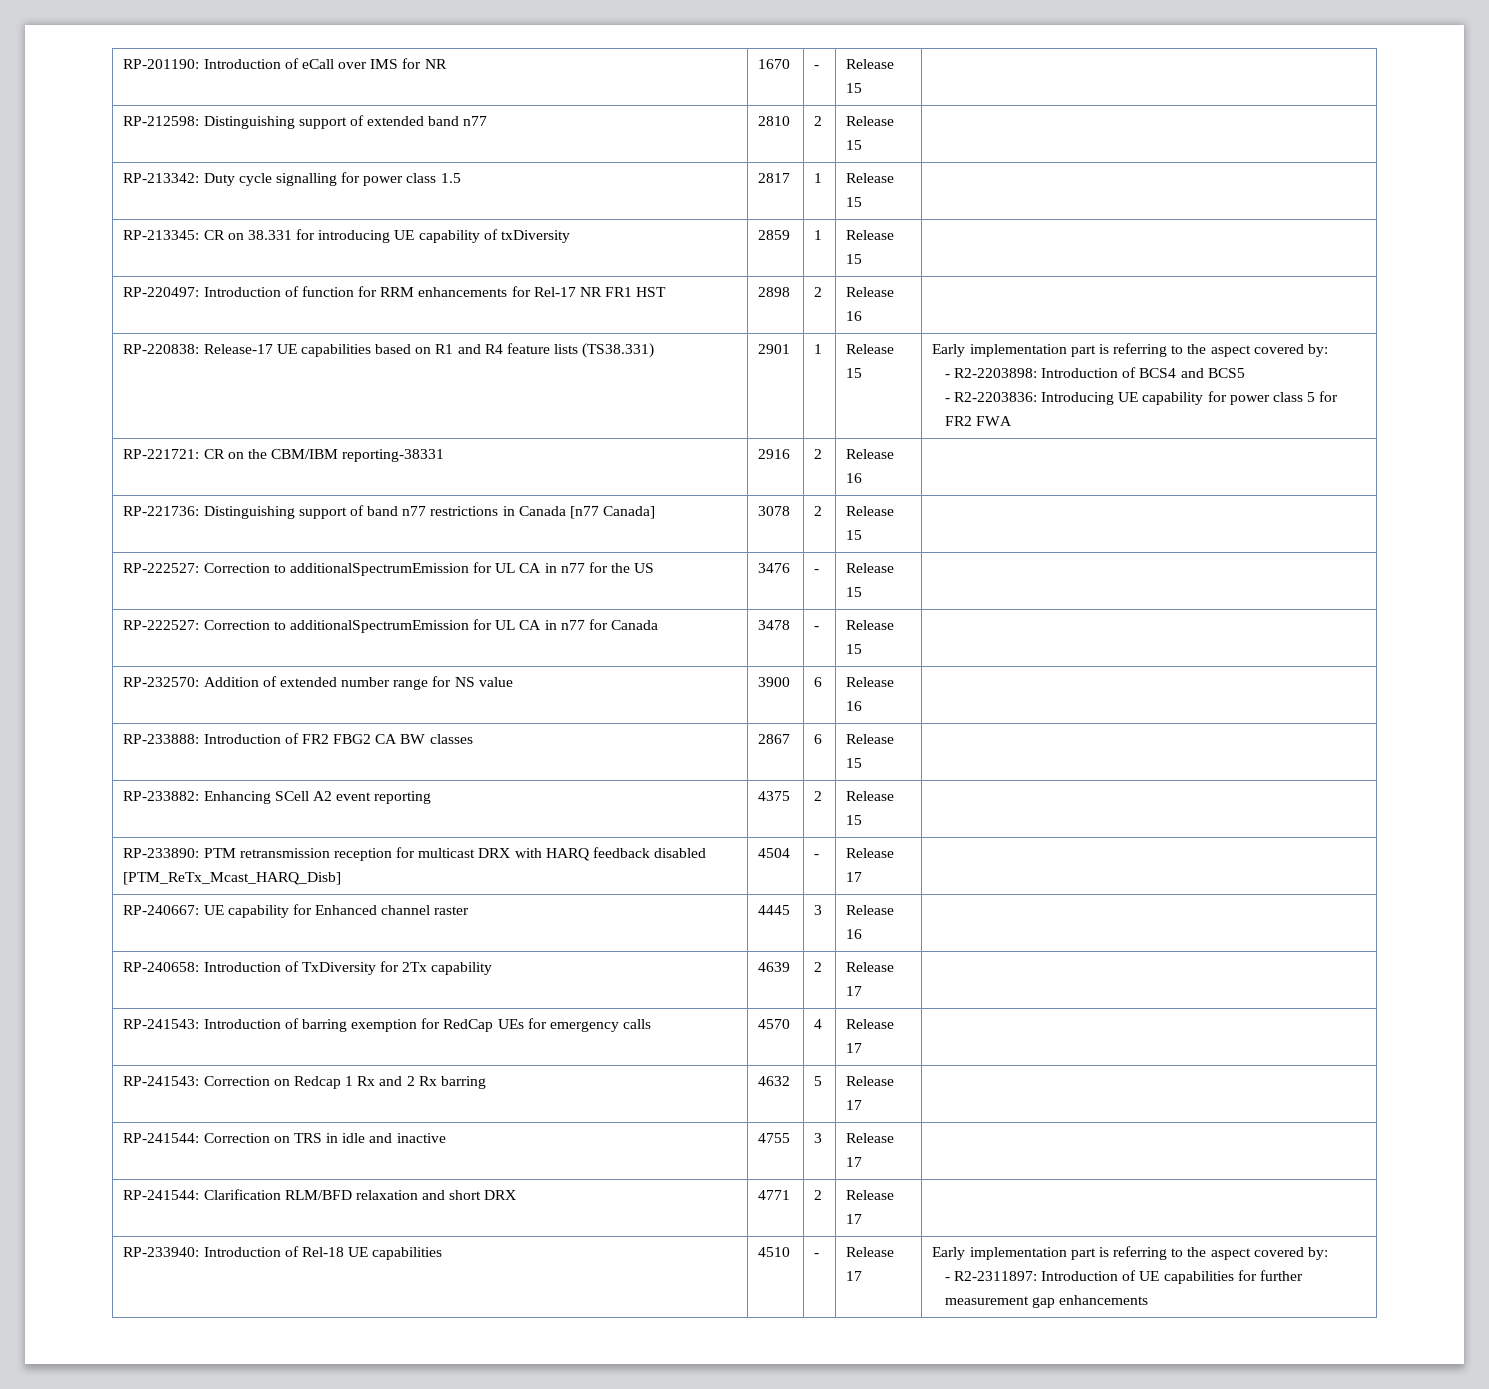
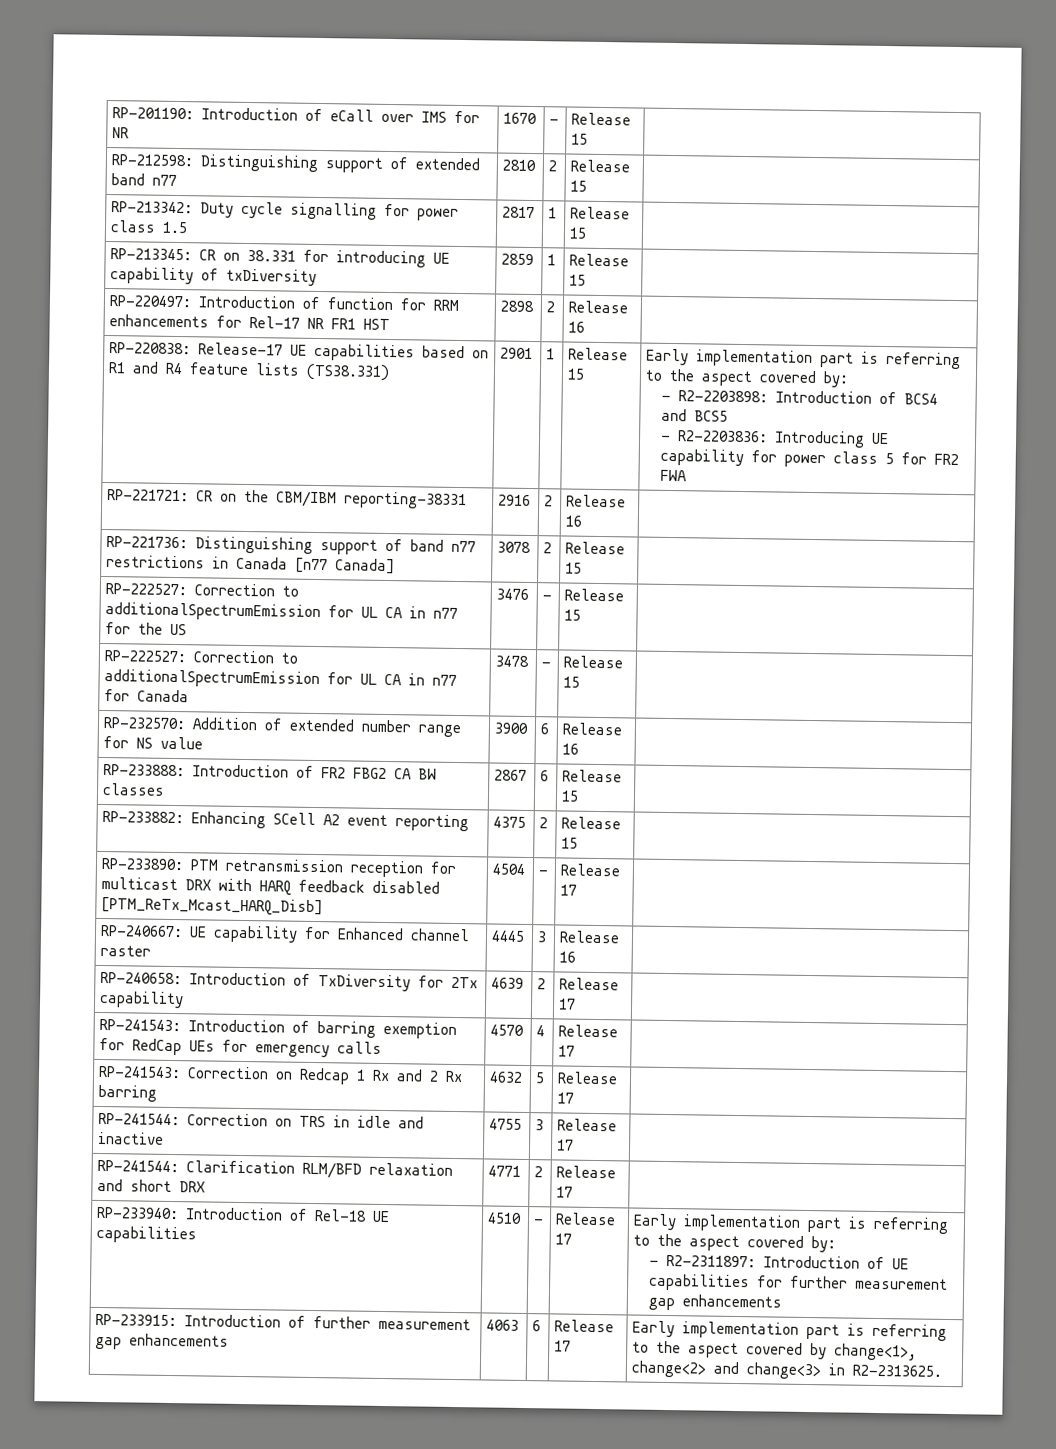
(1149, 1300) none -> [95,1313,472,1331] [95,1333,230,1350] [486,1319,520,1331] [532,1320,542,1332] [554,1319,615,1333] [554,1340,572,1352] [632,1320,948,1341] [632,1340,918,1361] [631,1360,943,1380] // RP-233915: Introduction of further measurement gap enhancements | 4063 | 6 | Release 17 | Early implementation part is referring to the aspect covered by change<1>, change<2> and change<3> in R2-2313625.

